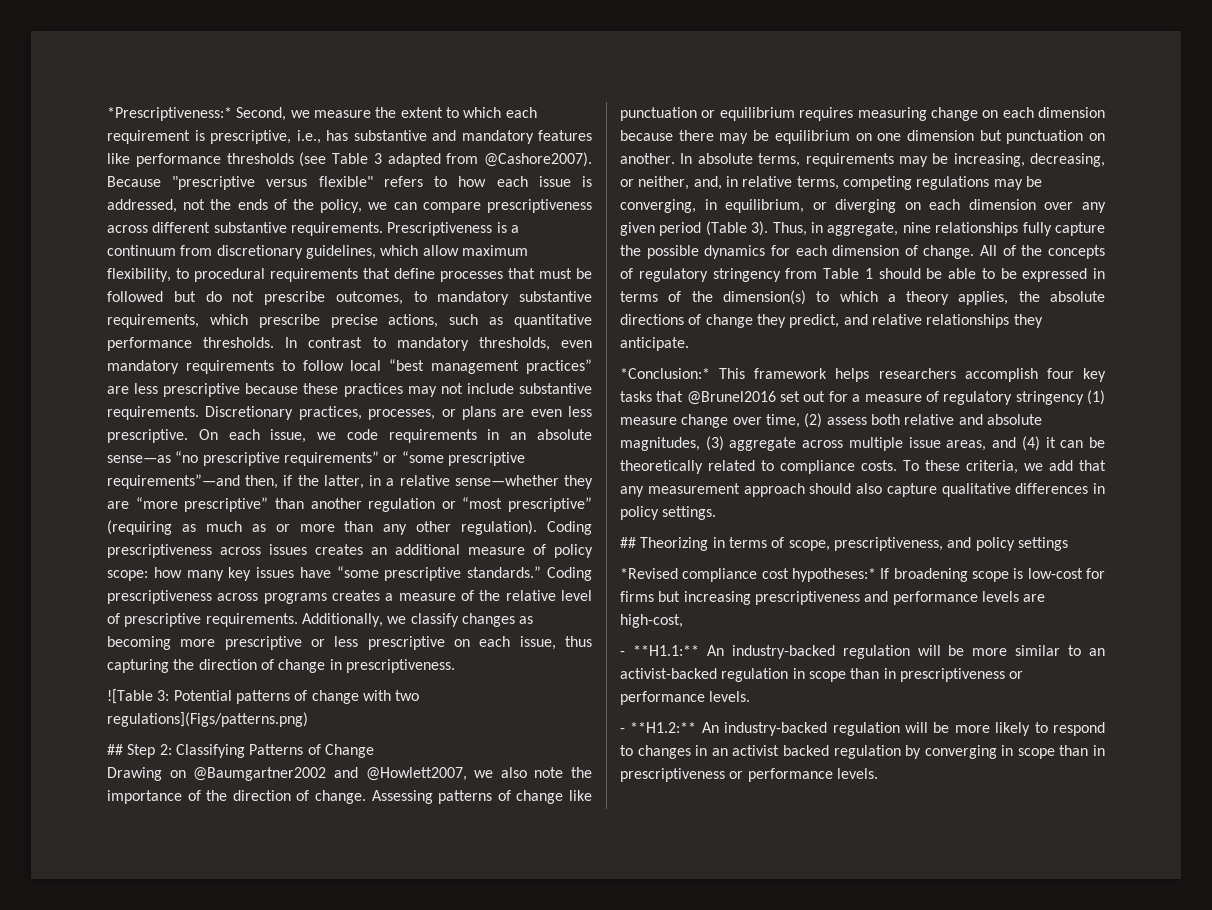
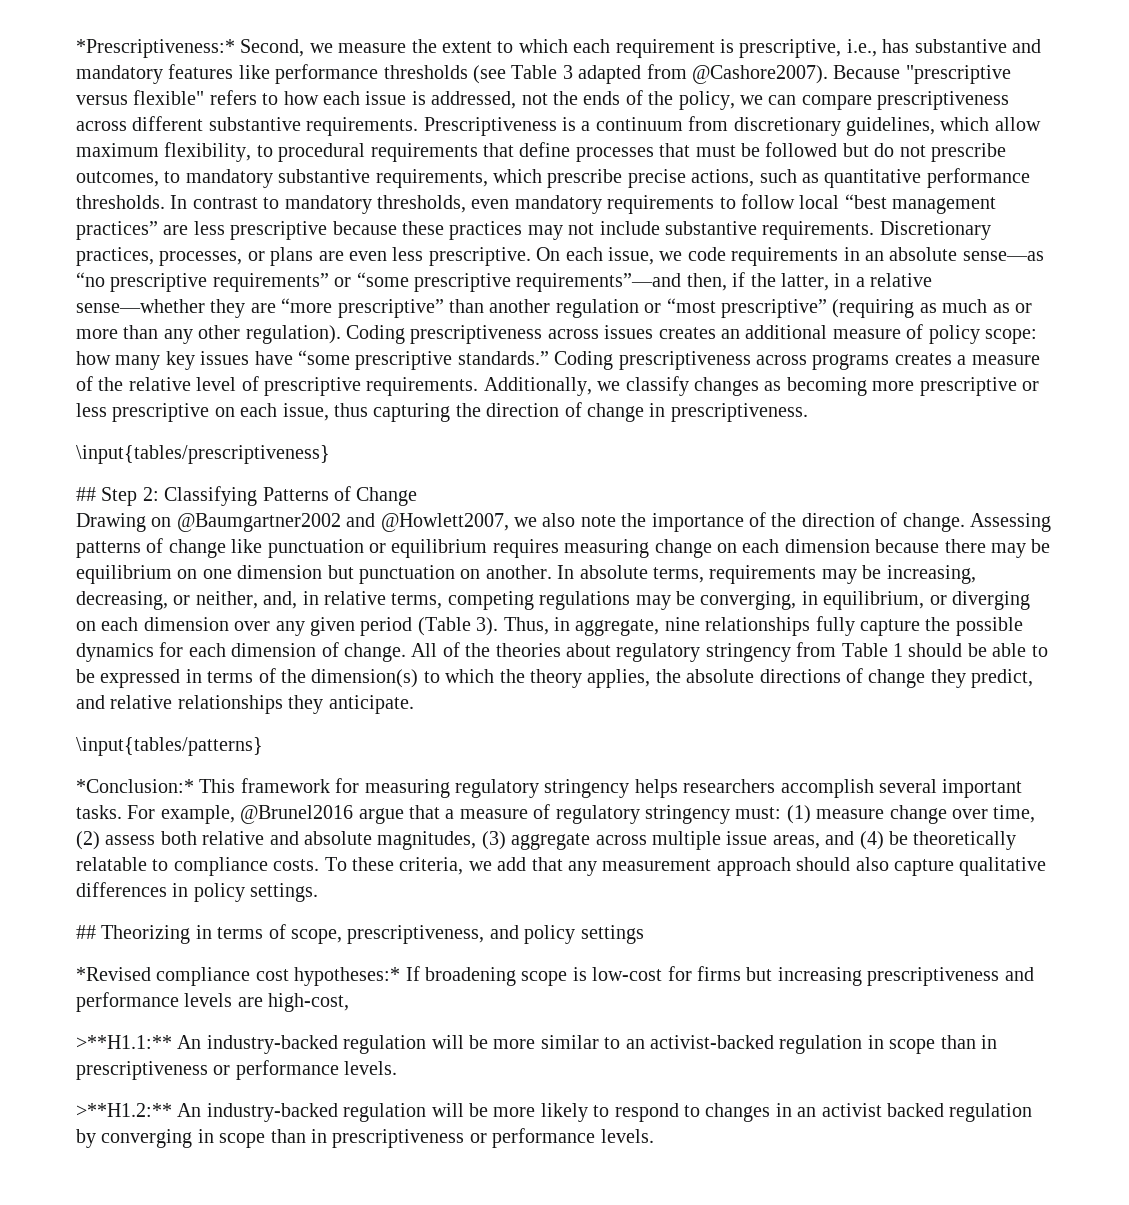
[107,689,420,704] [107,712,308,727] ![Table 3: Potential patterns of change with two regulations](Figs/patterns.png) -> [76,445,330,464] \input{tables/prescriptiveness}
[1048,245,1105,259] [620,268,633,279] concepts of -> [495,643,611,657] theories about
[887,294,896,302] a -> [499,669,525,683] the
(689, 344) none -> [76,737,263,756] // \input{tables/patterns}
[835,368,1106,382] [620,391,848,405] helps researchers accomplish four key tasks that @Brunel2016 set out for -> [335,778,1023,798] [76,805,440,824] for measuring regulatory stringency helps researchers accomplish several important tasks. For example, @Brunel2016 argue that
(1084, 398) none -> [735,807,782,819] must:
[1045,437,1084,448] it can -> (884, 840) none
[708,460,755,471] related -> [76,857,147,871] relatable
[620,645,699,656] - **H1.1:** -> [76,1035,172,1049] >**H1.1:**
[620,722,697,733] - **H1.2:** -> [76,1103,172,1117] >**H1.2:**

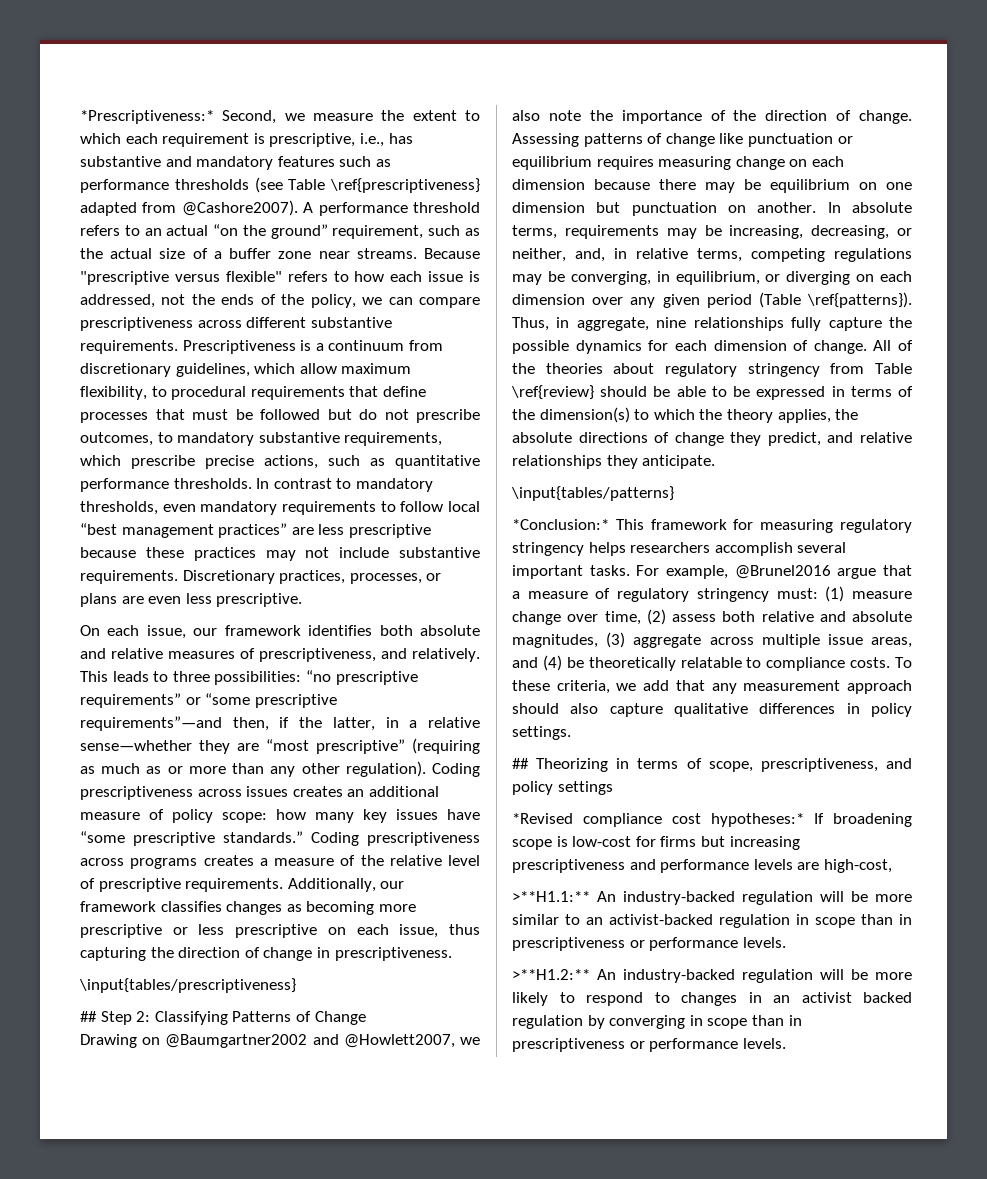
[238,65,270,79] like -> [339,156,391,167] such as
[562,65,573,79] 3 -> [330,178,480,193] \ref{prescriptiveness}
(828, 74) none -> [303,202,480,216] [80,224,480,239] [80,248,417,259] A performance threshold refers to an actual “on the ground” requirement, such as the actual size of a buffer zone near streams.
(531, 256) none -> (303, 600) //
[659,247,1044,266] we code requirements in an absolute sense—as -> [193,625,480,636] [80,648,480,662] [80,671,302,685] our framework identifies both absolute and relative measures of prescriptiveness, and relatively. This leads to three possibilities:
[281,298,662,318] “more prescriptive” than another regulation or -> (259, 747) none
[597,376,689,396] we classify -> [380,881,405,889] [80,901,222,912] our framework classifies
[476,617,499,636] 3). -> [807,292,912,308] \ref{patterns}).
[892,643,903,657] 1 -> [511,385,594,400] \ref{review}

